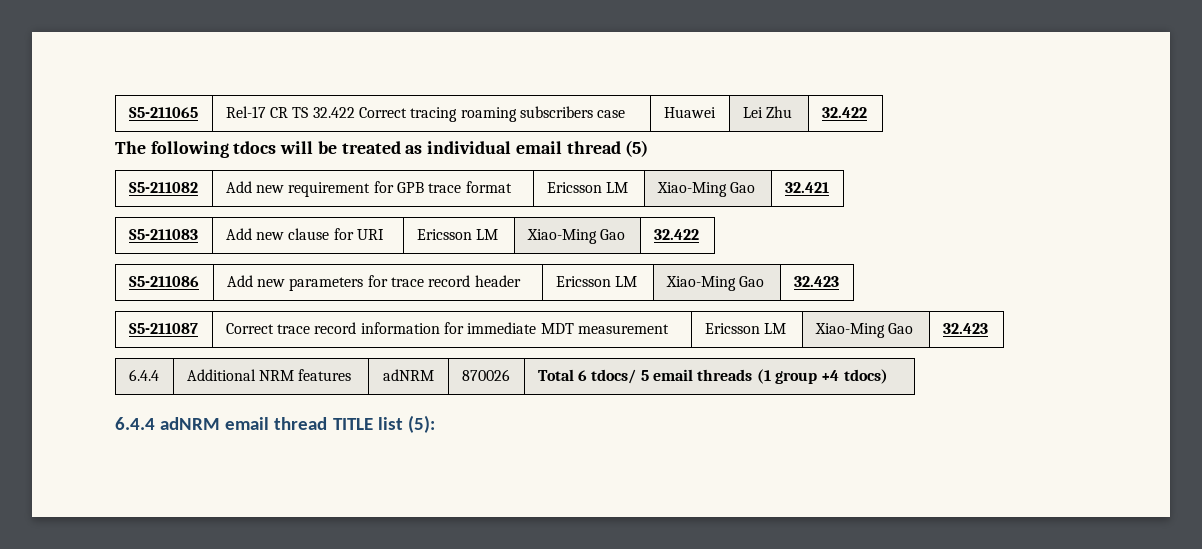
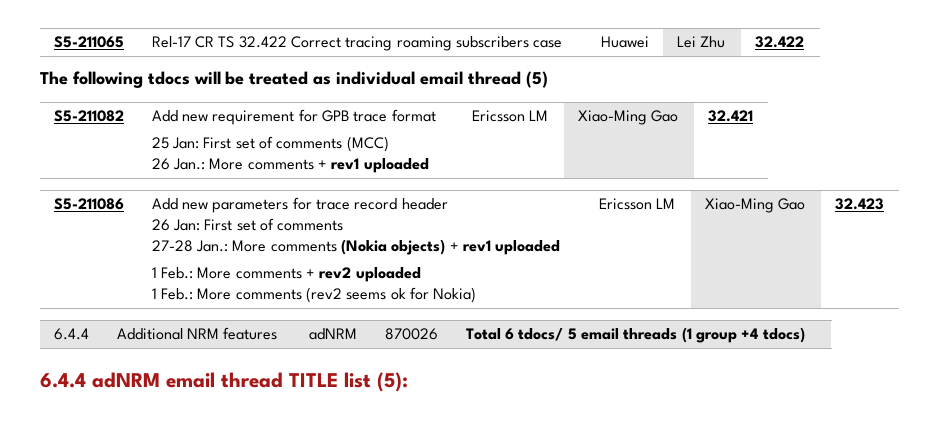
(512, 187) none -> [151,136,389,152] [151,158,429,173] // 25 Jan: First set of comments (MCC) // 26 Jan.: More comments + rev1 uploaded
[128,229,198,240] [225,228,384,240] [416,229,498,240] [526,229,625,244] [653,229,699,240] // S5-211083 | Add new clause for URI | Ericsson LM | Xiao-Ming Gao | 32.422 -> (753, 116) none
[555,276,637,287] [665,276,764,291] [793,276,839,287] [128,323,198,334] [225,322,669,334] | Ericsson LM | Xiao-Ming Gao | 32.423 // S5-211087 | Correct trace record information for immediate MDT measurement -> [151,218,344,231] [151,239,561,255] [151,267,421,282] [151,287,477,303] // 26 Jan: First set of comments // 27-28 Jan.: More comments (Nokia objects) + rev1 uploaded // 1 Feb.: More comments + rev2 uploaded // 1 Feb.: More comments (rev2 seems ok for Nokia)

